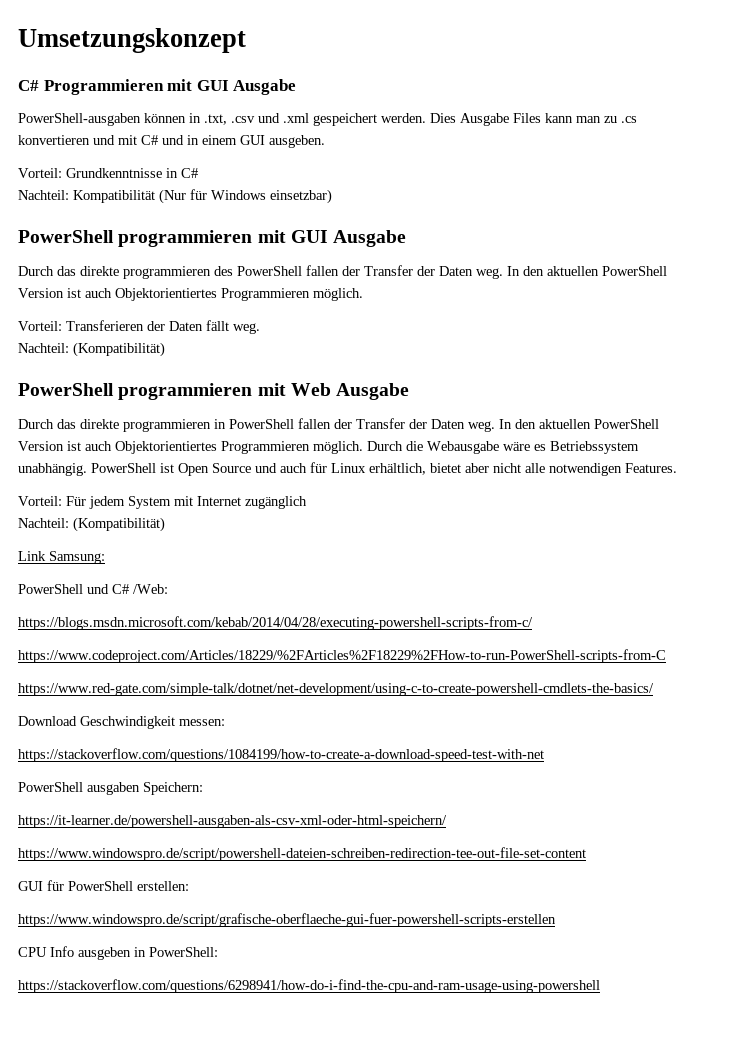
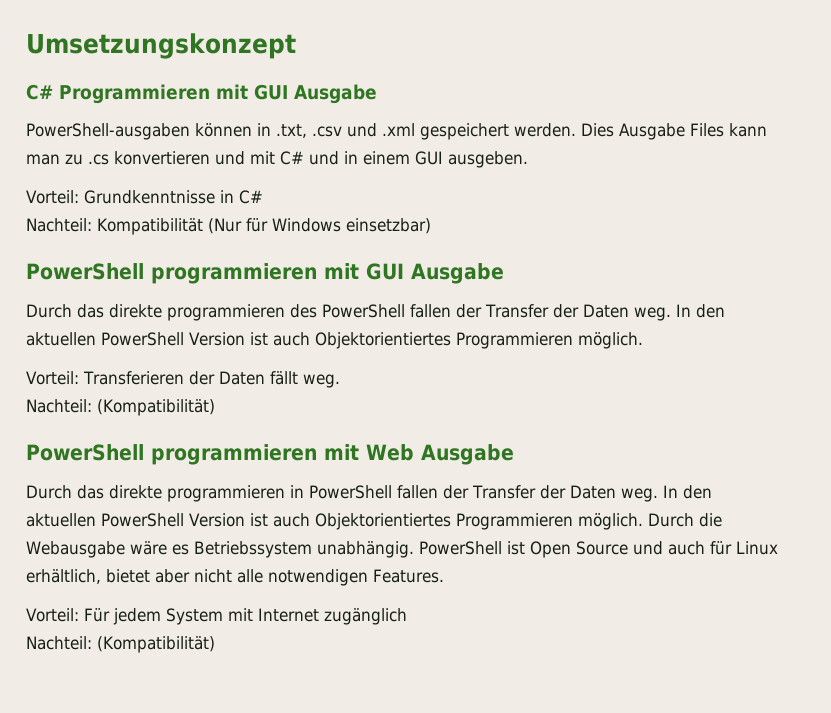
[18,551,105,564] [18,584,168,594] [18,616,533,630] [18,649,666,663] [18,683,654,696] [18,716,225,729] [18,748,544,762] [18,782,203,795] [18,815,447,828] [18,847,586,861] [18,880,189,891] [18,913,556,927] [18,946,218,960] [18,979,600,993] // Link Samsung: // PowerShell und C# /Web: // https://blogs.msdn.microsoft.com/kebab/2014/04/28/executing-powershell-scripts-from-c/ // https://www.codeproject.com/Articles/18229/%2FArticles%2F18229%2FHow-to-run-PowerShell-scripts-from-C // https://www.red-gate.com/simple-talk/dotnet/net-development/using-c-to-create-powershell-cmdlets-the-basics/ // Download Geschwindigkeit messen: // https://stackoverflow.com/questions/1084199/how-to-create-a-download-speed-test-with-net // PowerShell ausgaben Speichern: // https://it-learner.de/powershell-ausgaben-als-csv-xml-oder-html-speichern/ // https://www.windowspro.de/script/powershell-dateien-schreiben-redirection-tee-out-file-set-content // GUI für PowerShell erstellen: // https://www.windowspro.de/script/grafische-oberflaeche-gui-fuer-powershell-scripts-erstellen // CPU Info ausgeben in PowerShell: // https://stackoverflow.com/questions/6298941/how-do-i-find-the-cpu-and-ram-usage-using-powershell -> (215, 644) none

